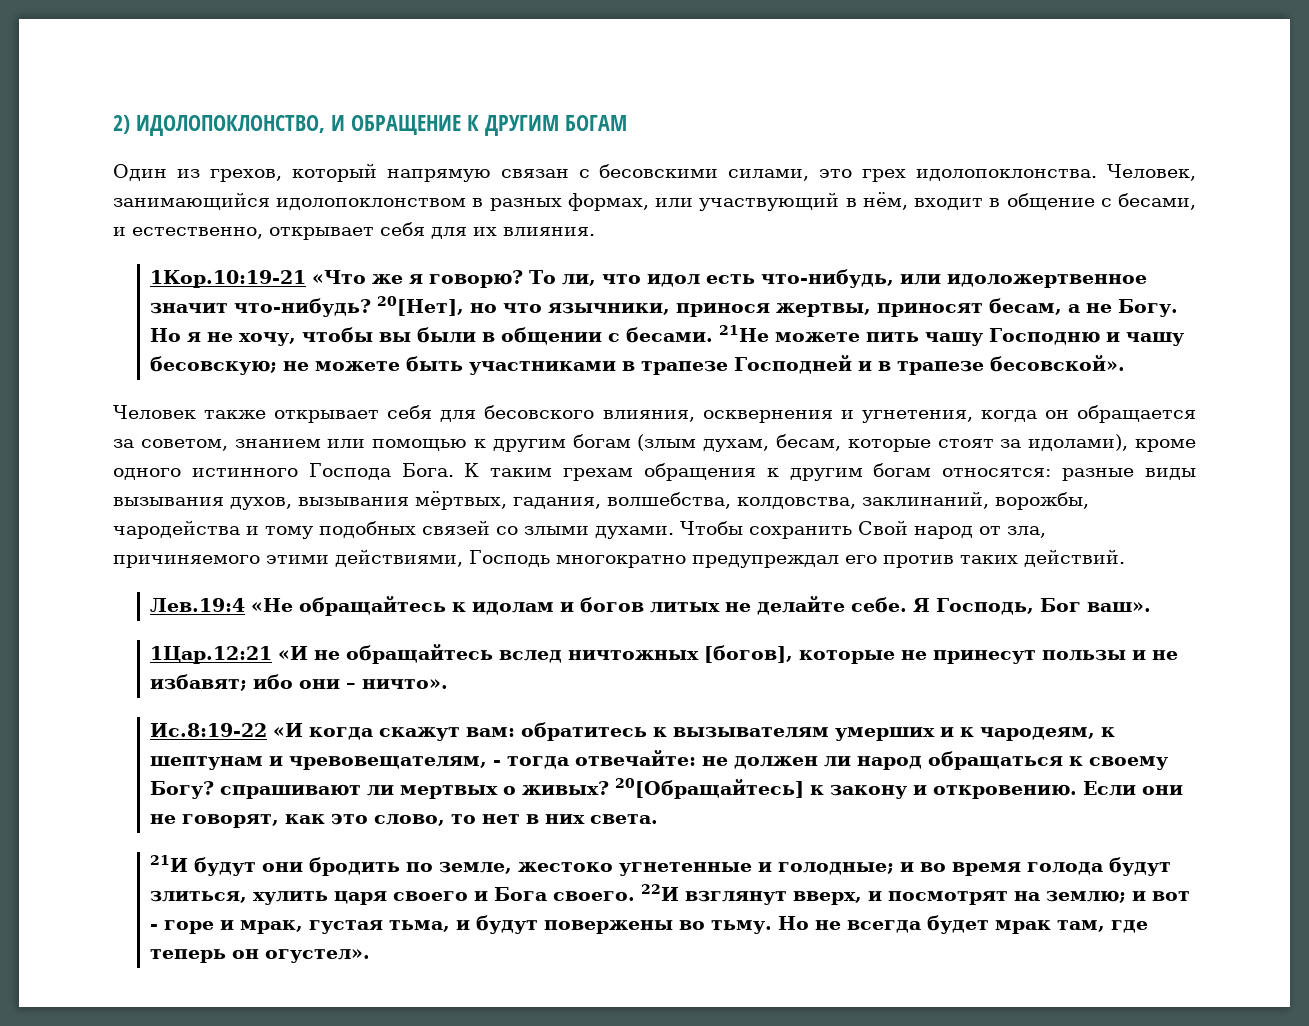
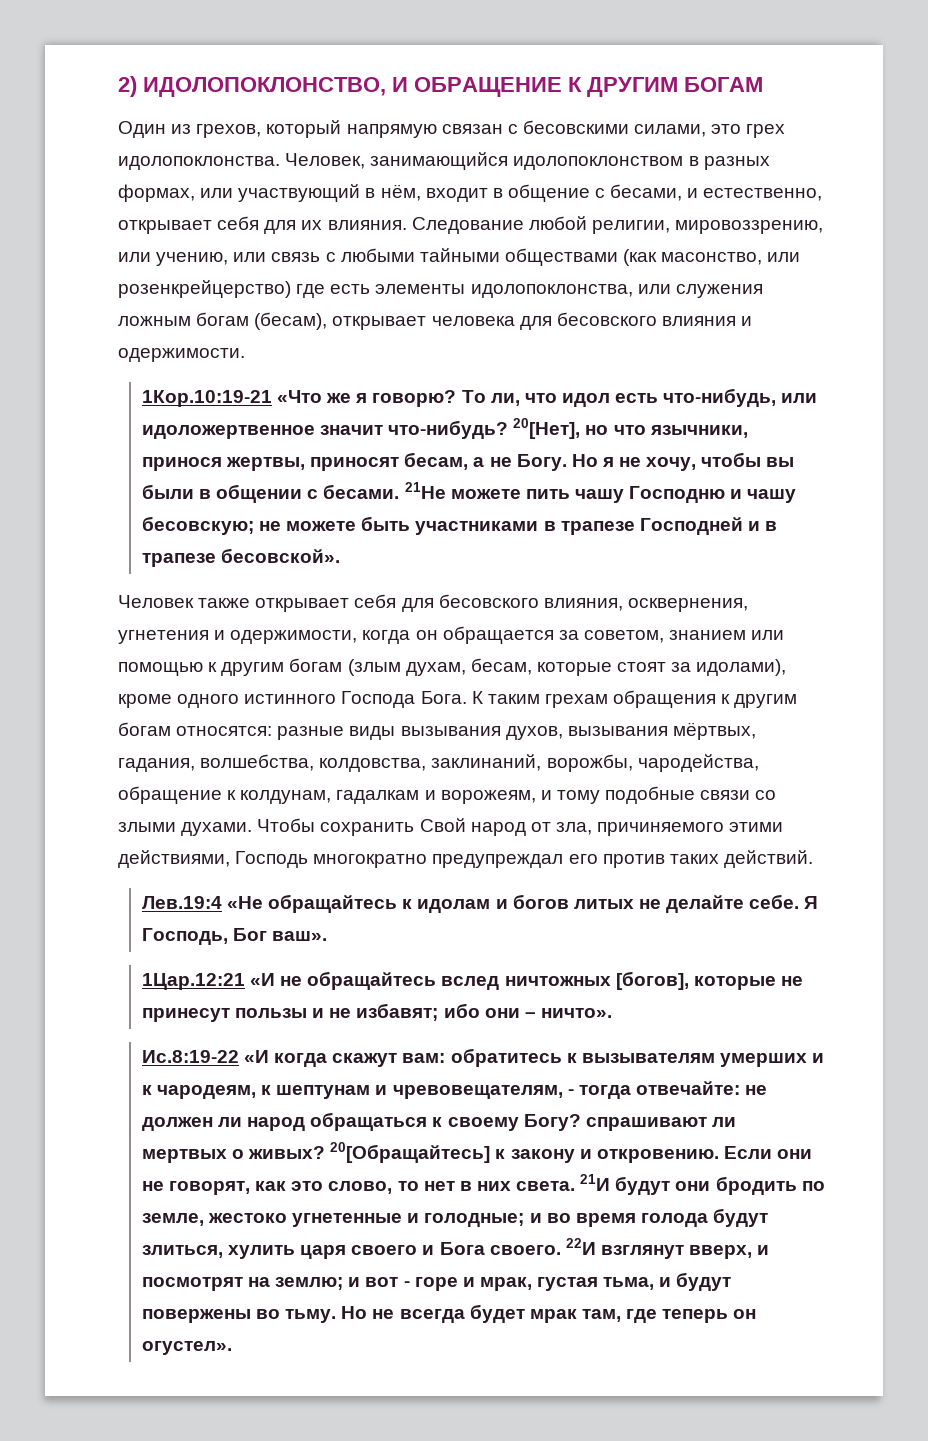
(595, 231) none -> [411,216,824,234] [118,248,801,266] [118,280,763,298] [118,312,753,330] [118,348,245,362] Следование любой религии, мировоззрению, или учению, или связь с любыми тайными обществами (как масонство, или розенкрейцерство) где есть элементы идолопоклонства, или служения ложным богам (бесам), открывает человека для бесовского влияния и одержимости.
[702,410,973,423] осквернения и угнетения, -> [627,598,748,612] [118,630,358,644] осквернения, угнетения и одержимости,
[113,520,490,539] чародейства и тому подобных связей -> [637,754,759,772] [118,786,751,804] чародейства, обращение к колдунам, гадалкам и ворожеям, и тому подобные связи
(659, 819) // -> (576, 1186) none

